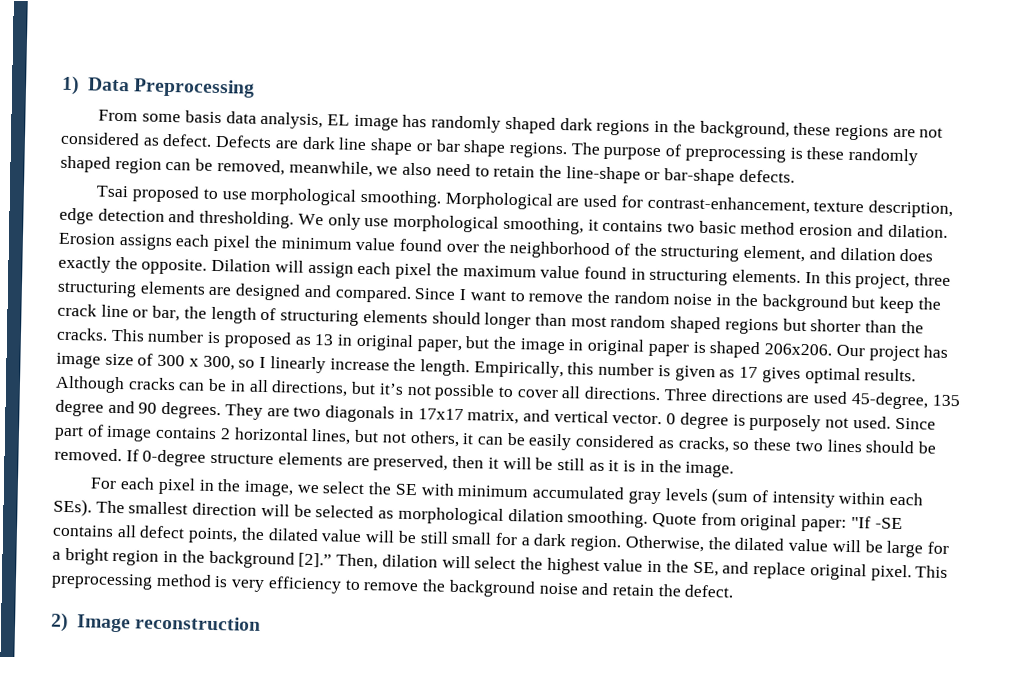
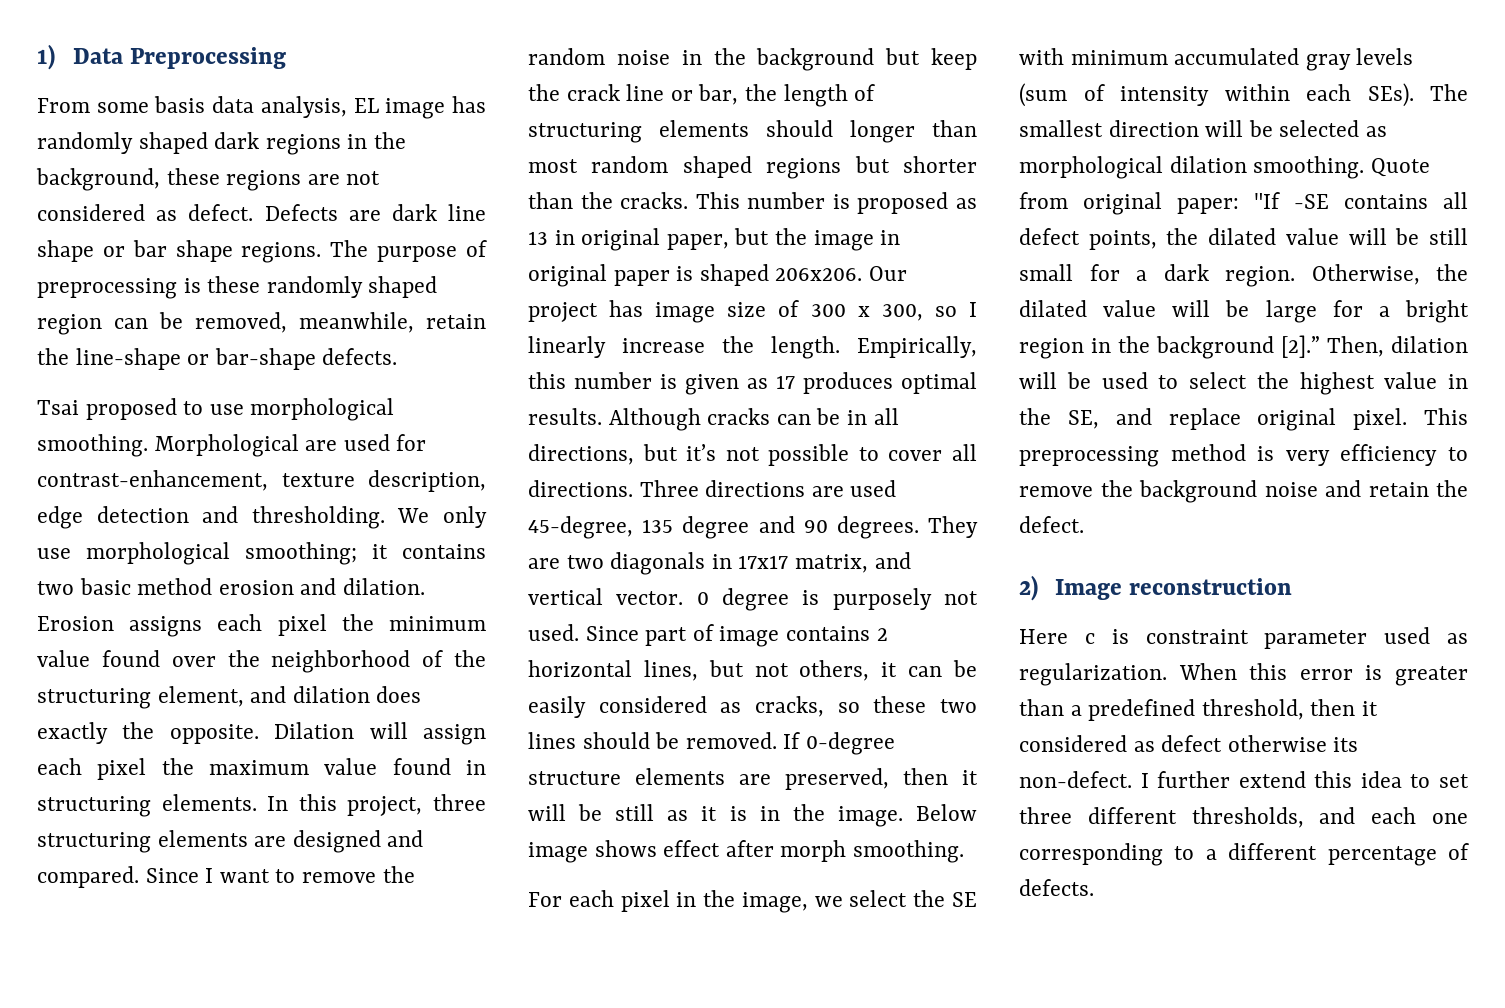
[376,162,490,177] we also need to -> (414, 322) none
[502,216,584,235] smoothing, -> [245,542,357,565] smoothing;
[761,367,801,383] gives -> [803,372,893,394] produces
(735, 469) none -> [916,804,977,821] [528,840,965,863] Below image shows effect after morph smoothing.
(471, 562) none -> [1066,372,1179,389] be used to
(262, 623) none -> [1019,627,1468,649] [1019,663,1468,686] [1019,699,1379,721] [1019,735,1359,752] [1019,771,1469,788] [1019,807,1468,828] [1019,843,1469,866] [1019,879,1094,896] // Here c is constraint parameter used as regularization. When this error is greater than a predefined threshold, then it considered as defect otherwise its non-defect. I further extend this idea to set three different thresholds, and each one corresponding to a different percentage of defects.

